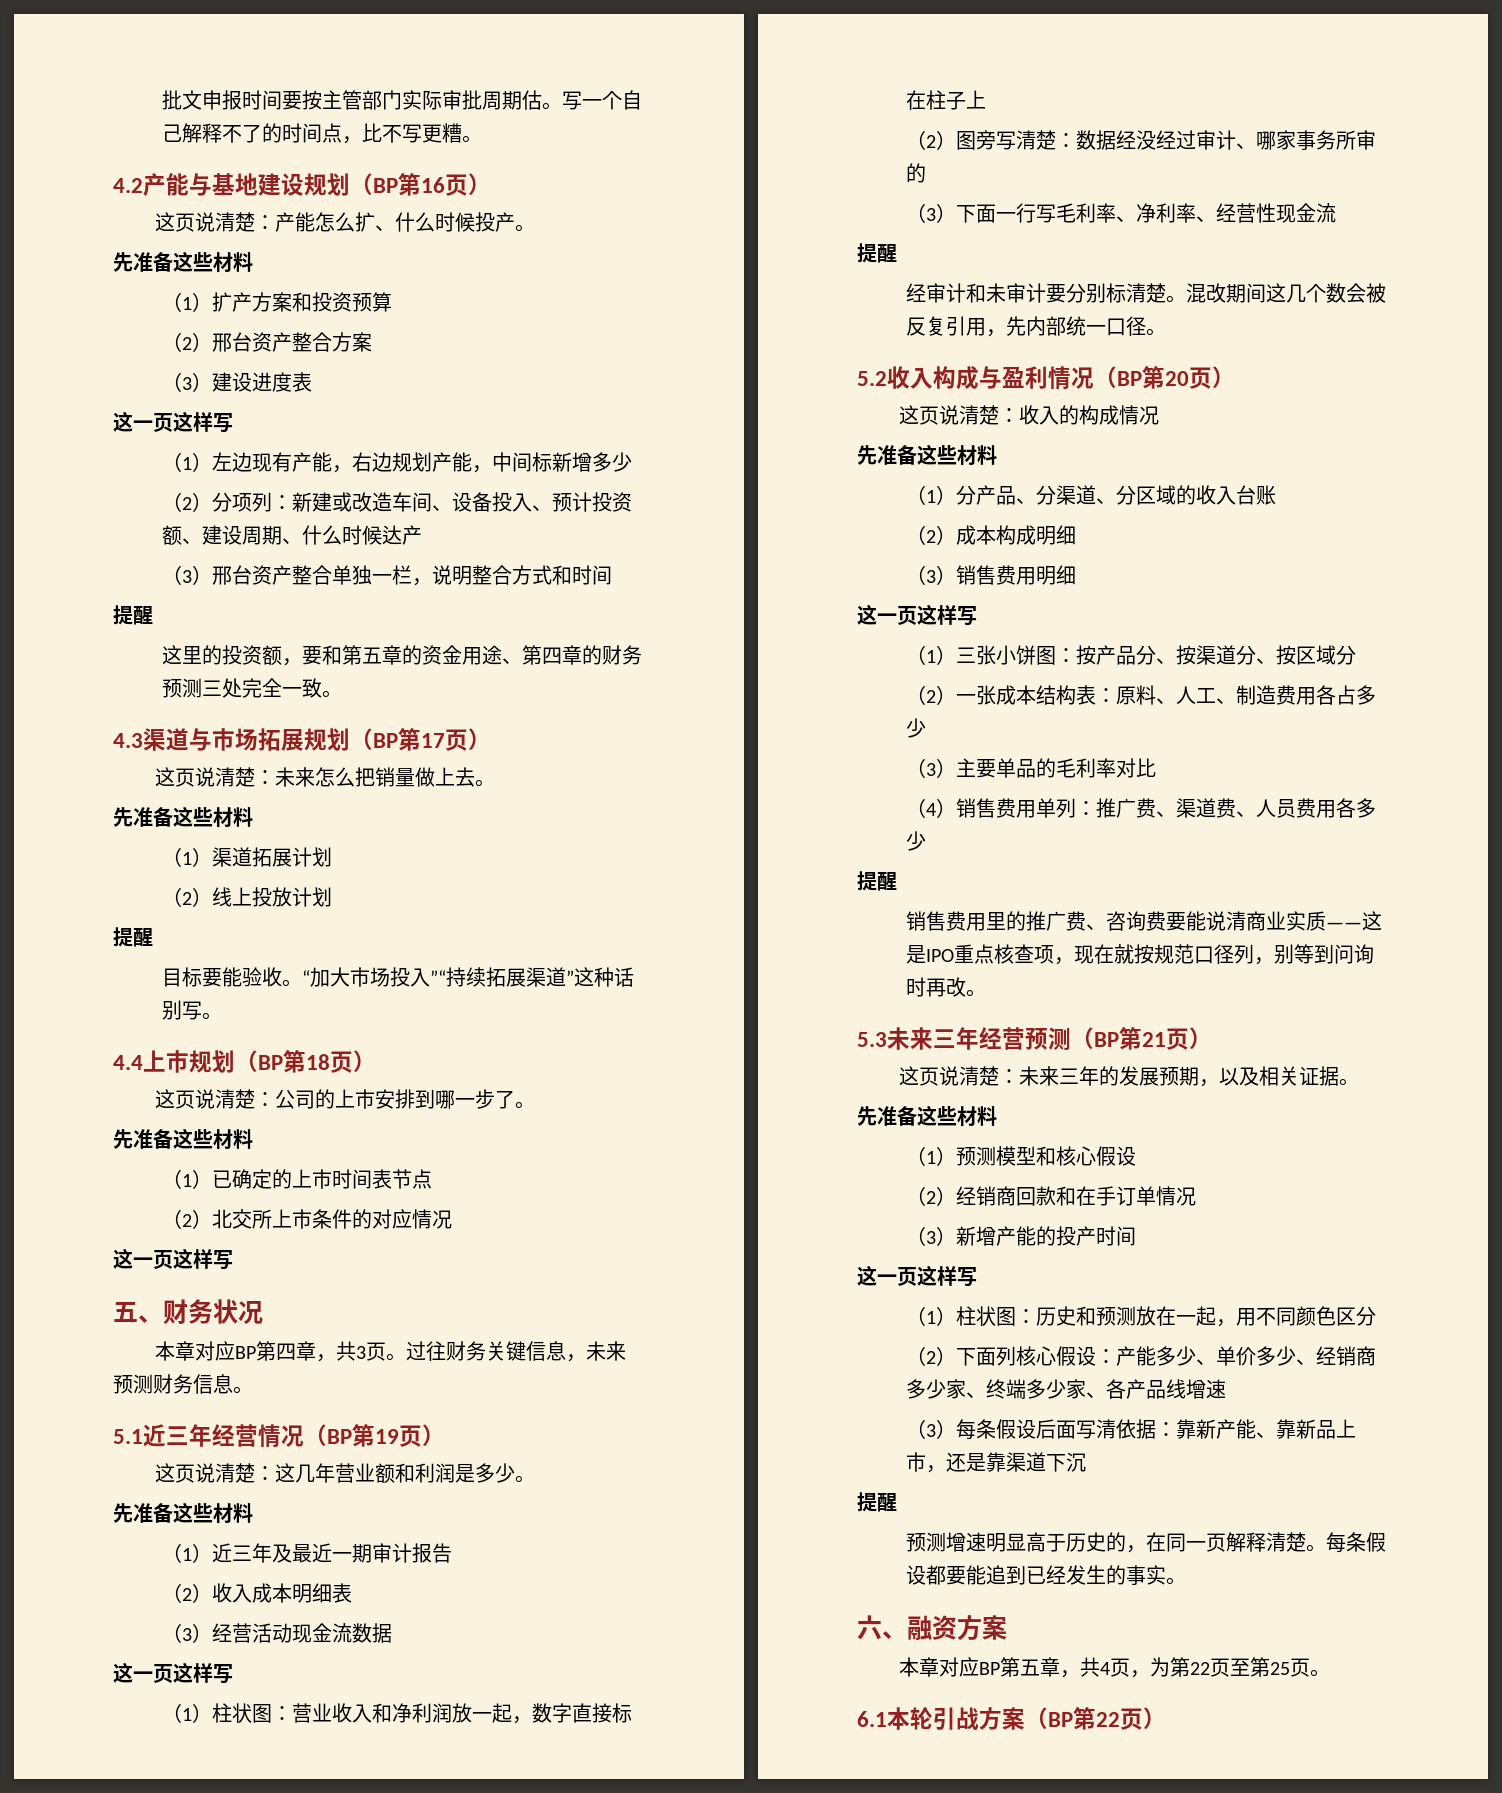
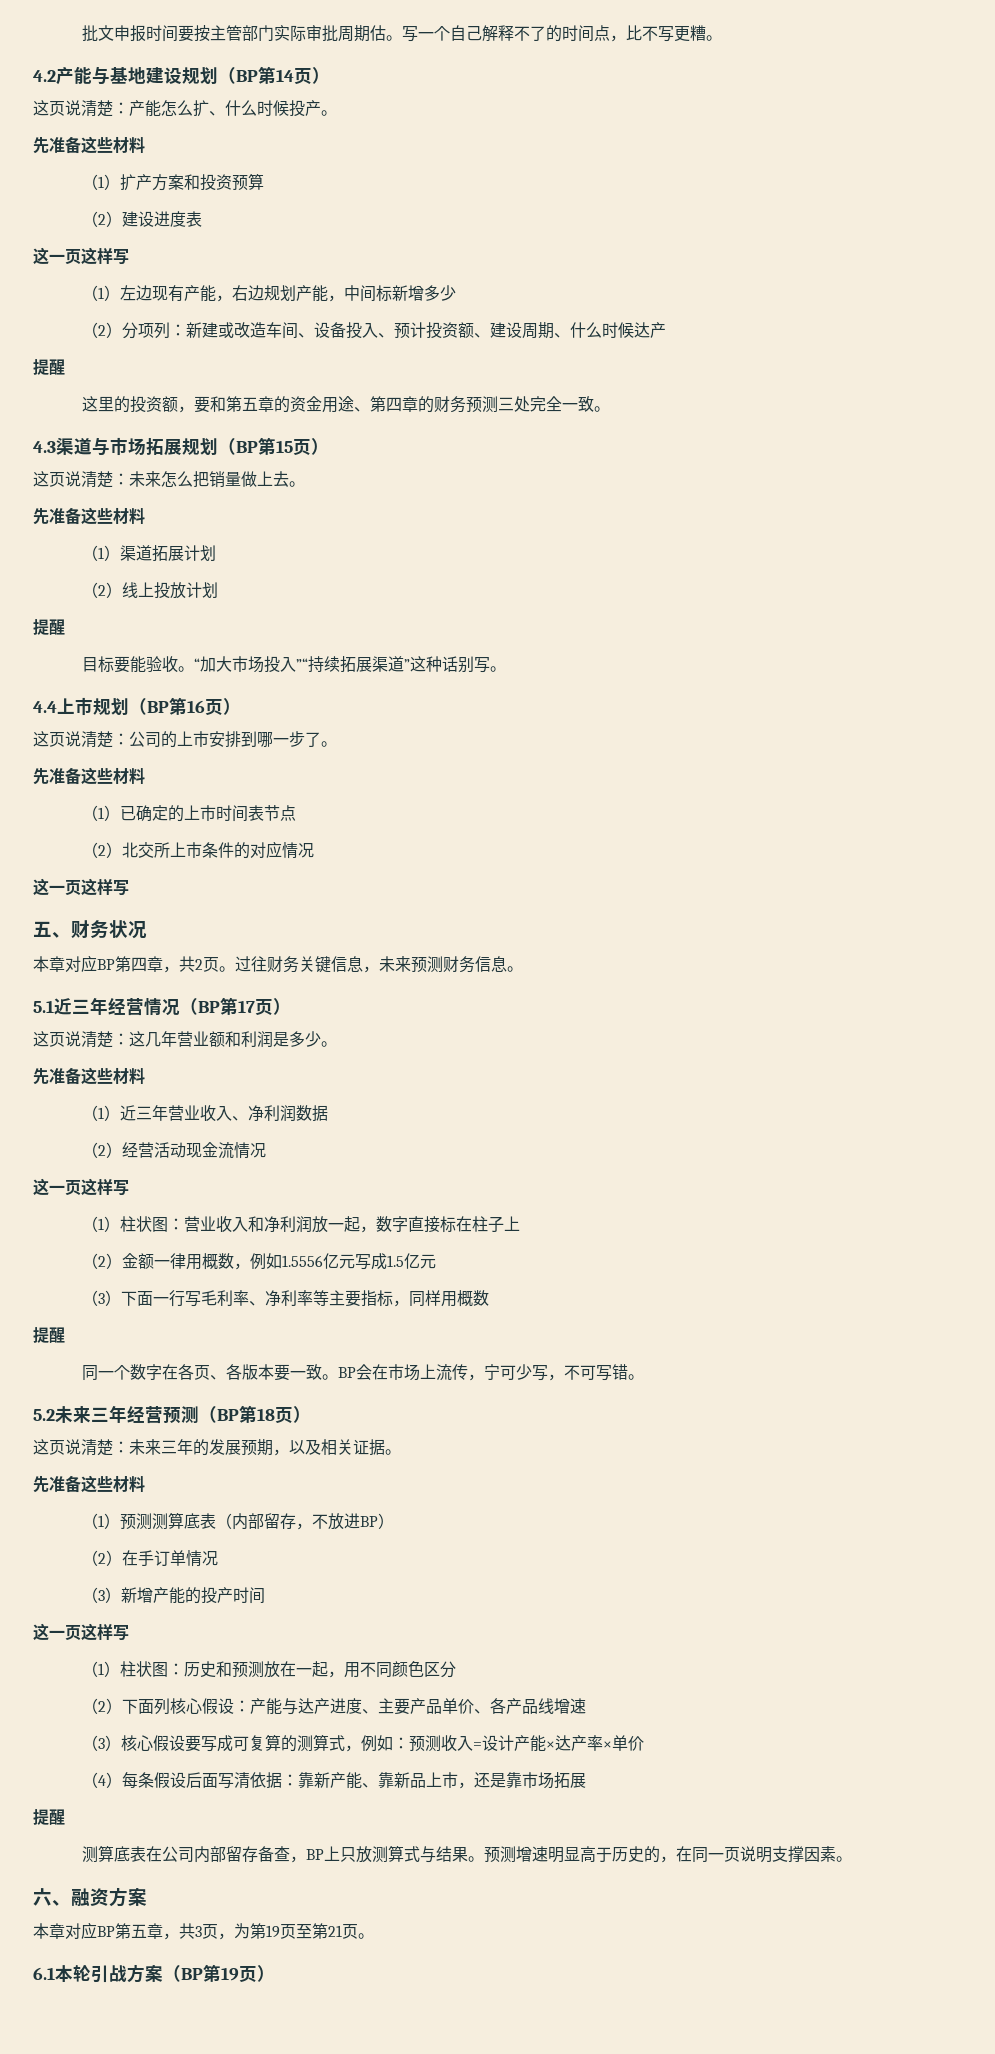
[421,177,445,193] 16 -> [276,69,294,82] 14
[212,332,373,352] [162,372,213,392] 邢台资产整合方案 // （3） -> (122, 219) none
[162,565,613,586] // （3）邢台资产整合单独一栏，说明整合方式和时间 -> (666, 330) none
[421,733,445,748] 17 -> [276,440,293,453] 15
[306,1054,330,1070] 18 -> [187,700,205,713] 16
[355,1346,366,1359] 3 -> [195,959,203,970] 2
[375,1429,399,1444] 19 -> [238,1000,255,1013] 17
[272,1543,453,1563] [162,1583,353,1603] [162,1623,193,1643] 及最近一期审计报告 // （2）收入成本明细表 // （3 -> [167,1105,328,1122] [81,1142,106,1158] 营业收入、净利润数据 // （2
[352,1623,393,1643] 数据 -> [233,1142,266,1159] 情况
[956,130,1377,150] [906,163,927,183] 图旁写清楚：数据经没经过审计、哪家事务所审的 -> [121,1253,436,1270] 金额一律用概数，例如1.5556亿元写成1.5亿元
[1196,203,1337,223] [857,243,897,263] [906,283,1387,303] [906,316,1167,337] [857,366,1235,390] [898,405,1159,425] [857,444,997,466] [906,485,1277,505] [906,525,1077,545] [906,565,1077,585] [857,604,977,626] [906,645,1357,665] [906,685,1377,705] [906,718,927,738] [906,758,1157,778] [906,798,1377,818] [906,831,927,851] [857,871,897,891] [906,911,1383,931] [906,944,1375,965] [906,977,987,997] [857,1032,887,1047] 、经营性现金流 // 提醒 // 经审计和未审计要分别标清楚。混改期间这几个数会被反复引用，先内部统一口径。 // 5.2收入构成与盈利情况（BP第20页） // 这页说清楚：收入的构成情况 // 先准备这些材料 // （1）分产品、分渠道、分区域的收入台账 // （2）成本构成明细 // （3）销售费用明细 // 这一页这样写 // （1）三张小饼图：按产品分、按渠道分、按区域分 // （2）一张成本结构表：原料、人工、制造费用各占多少 // （3）主要单品的毛利率对比 // （4）销售费用单列：推广费、渠道费、人员费用各多少 // 提醒 // 销售费用里的推广费、咨询费要能说清商业实质——这是IPO重点核查项，现在就按规范口径列，别等到问询时再改。 // 5.3 -> [312,1290,489,1307] [33,1327,65,1343] [81,1364,644,1381] [33,1409,55,1421] 等主要指标，同样用概数 // 提醒 // 同一个数字在各页、各版本要一致。BP会在市场上流传，宁可少写，不可写错。 // 5.2
[1142,1032,1166,1047] 21 -> [257,1408,275,1421] 18
[996,1146,1137,1166] [906,1186,1077,1206] 模型和核心假设 // （2）经销商回款和 -> [151,1512,394,1530] [81,1550,122,1566] 测算底表（内部留存，不放进BP） // （2）
[1156,1346,1377,1366] [906,1379,1087,1399] 多少、单价多少、经销商多少家、终端多少家 -> [281,1698,474,1715] 与达产进度、主要产品单价
(957, 1429) none -> [120,1734,644,1752] [81,1772,122,1788] 核心假设要写成可复算的测算式，例如：预测收入=设计产能×达产率×单价 // （4）
[1006,1452,1087,1472] [857,1492,897,1512] 渠道下沉 // 提醒 // -> [521,1772,586,1789] [33,1809,65,1825] [81,1845,484,1863] 市场拓展 // 提醒 // 测算底表在公司内部留存备查，BP上只放测算式与结果。
[1226,1532,1387,1553] [906,1565,1167,1585] 解释清楚。每条假设都要能追到已经发生的事实 -> [739,1846,836,1863] 说明支撑因素
[1099,1662,1110,1675] 4 -> [195,1926,202,1937] 3
[1189,1657,1290,1677] 22页至第25 -> [266,1923,342,1939] 19页至第21
[1096,1712,1120,1727] 22 -> [221,1967,239,1981] 19

